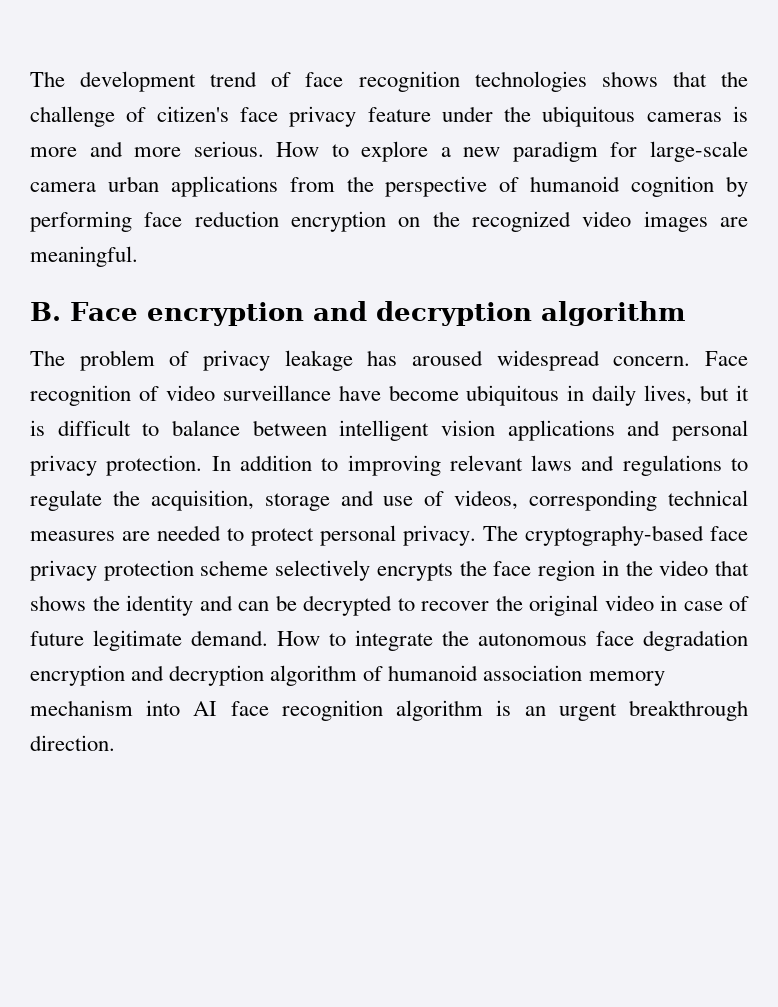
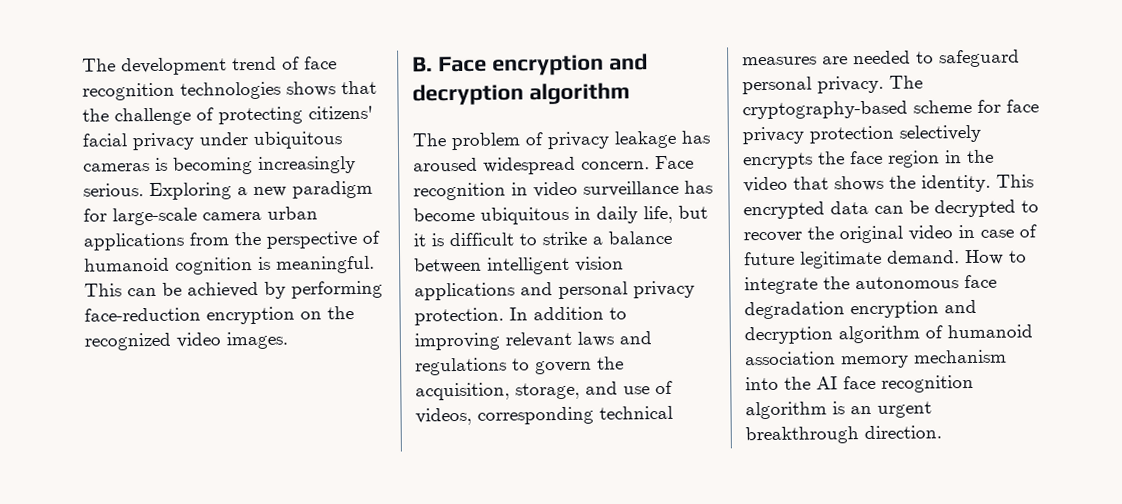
[156,106,748,127] [30,141,429,162] citizen's face privacy feature under the ubiquitous cameras is more and more serious. How to explore -> [218,105,373,125] [82,131,342,151] [83,156,356,175] [83,182,232,201] protecting citizens' facial privacy under ubiquitous cameras is becoming increasingly serious. Exploring
[725,176,748,197] [30,211,279,232] by performing face reduction -> [258,255,375,274] [84,280,383,299] [84,307,201,322] is meaningful. This can be achieved by performing face-reduction
[643,211,748,232] [30,246,138,267] images are meaningful. -> [226,331,288,350] images.
[138,386,159,401] of -> [511,182,528,196] in
[338,385,381,401] have -> [684,180,713,194] has
[644,385,693,405] lives, -> [643,205,673,224] life,
(160, 429) none -> [542,231,603,246] strike a
[30,490,102,511] regulate -> [535,360,592,375] govern
[264,493,330,511] storage -> [515,382,580,400] storage,
[251,528,314,546] protect -> [939,49,1020,68] safeguard
(704, 535) none -> [913,99,1001,114] scheme for
[200,560,269,576] scheme -> (894, 134) none
[126,595,233,616] identity and -> [921,174,1034,193] [743,200,869,220] identity. This encrypted data
(181, 708) none -> [784,376,811,390] the

